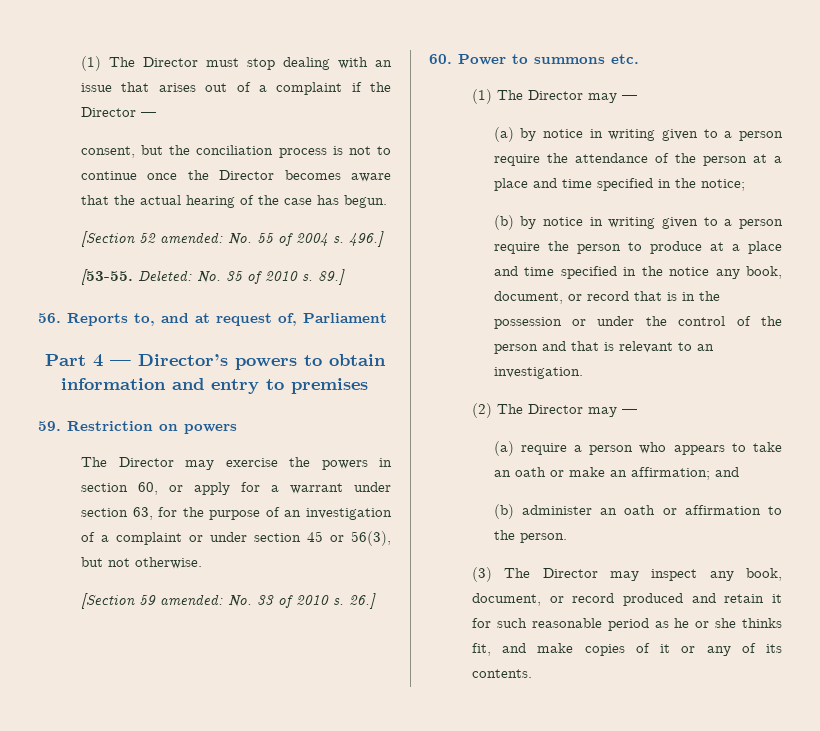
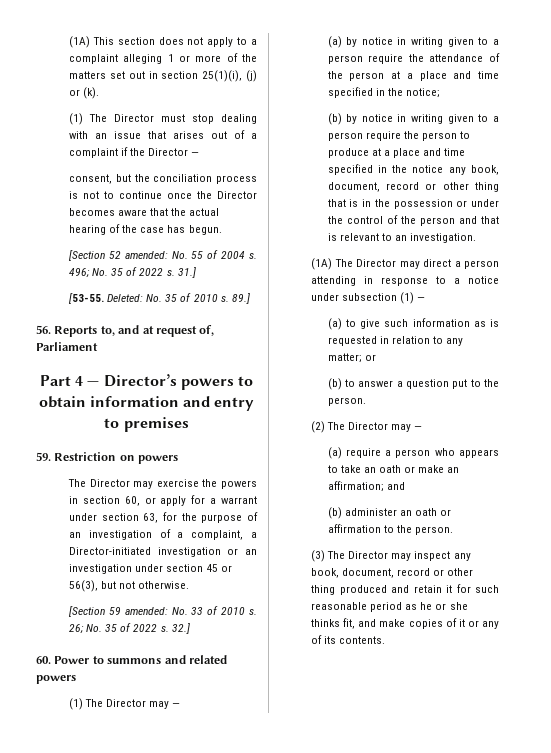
(81, 63) none -> [69,36,257,48] [69,53,257,64] [69,70,257,82] [69,87,100,99] (1A) This section does not apply to a complaint alleging 1 or more of the matters set out in section 25(1)(i), (j) or (k). //
[349,231,385,247] 496.] -> [69,267,196,278] 496; No. 35 of 2022 s. 31.]
[116,532,204,545] complaint or -> [191,530,257,540] [69,547,257,557] [69,564,133,574] complaint, a Director-initiated investigation or an investigation
[349,593,377,609] 26.] -> [69,623,190,634] 26; No. 35 of 2022 s. 32.]
[611,54,639,64] etc. -> [164,655,227,664] [36,675,76,684] and related powers
[567,291,629,301] or record -> [385,182,499,192] record or other thing
(583, 373) none -> [311,258,499,270] [311,276,499,286] [311,292,426,304] [327,318,499,330] [327,336,463,346] [327,353,376,363] [327,378,499,390] [327,397,366,406] // (1A) The Director may direct a person attending in response to a notice under subsection (1) — // (a) to give such information as is requested in relation to any matter; or // (b) to answer a question put to the person.
[549,593,615,603] or record -> [397,568,474,576] [311,585,336,595] record or other thing

